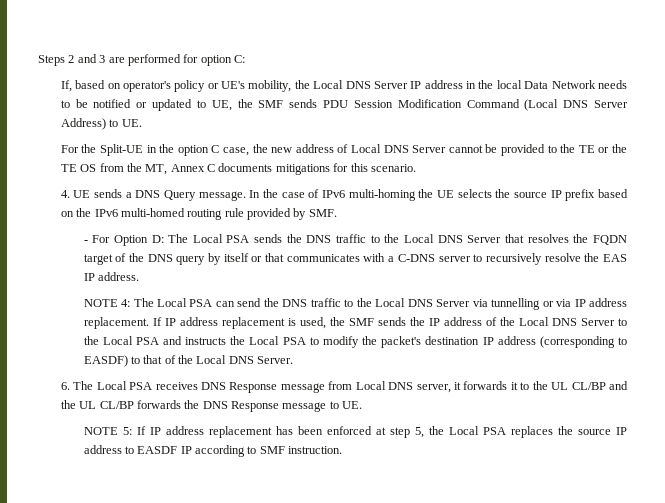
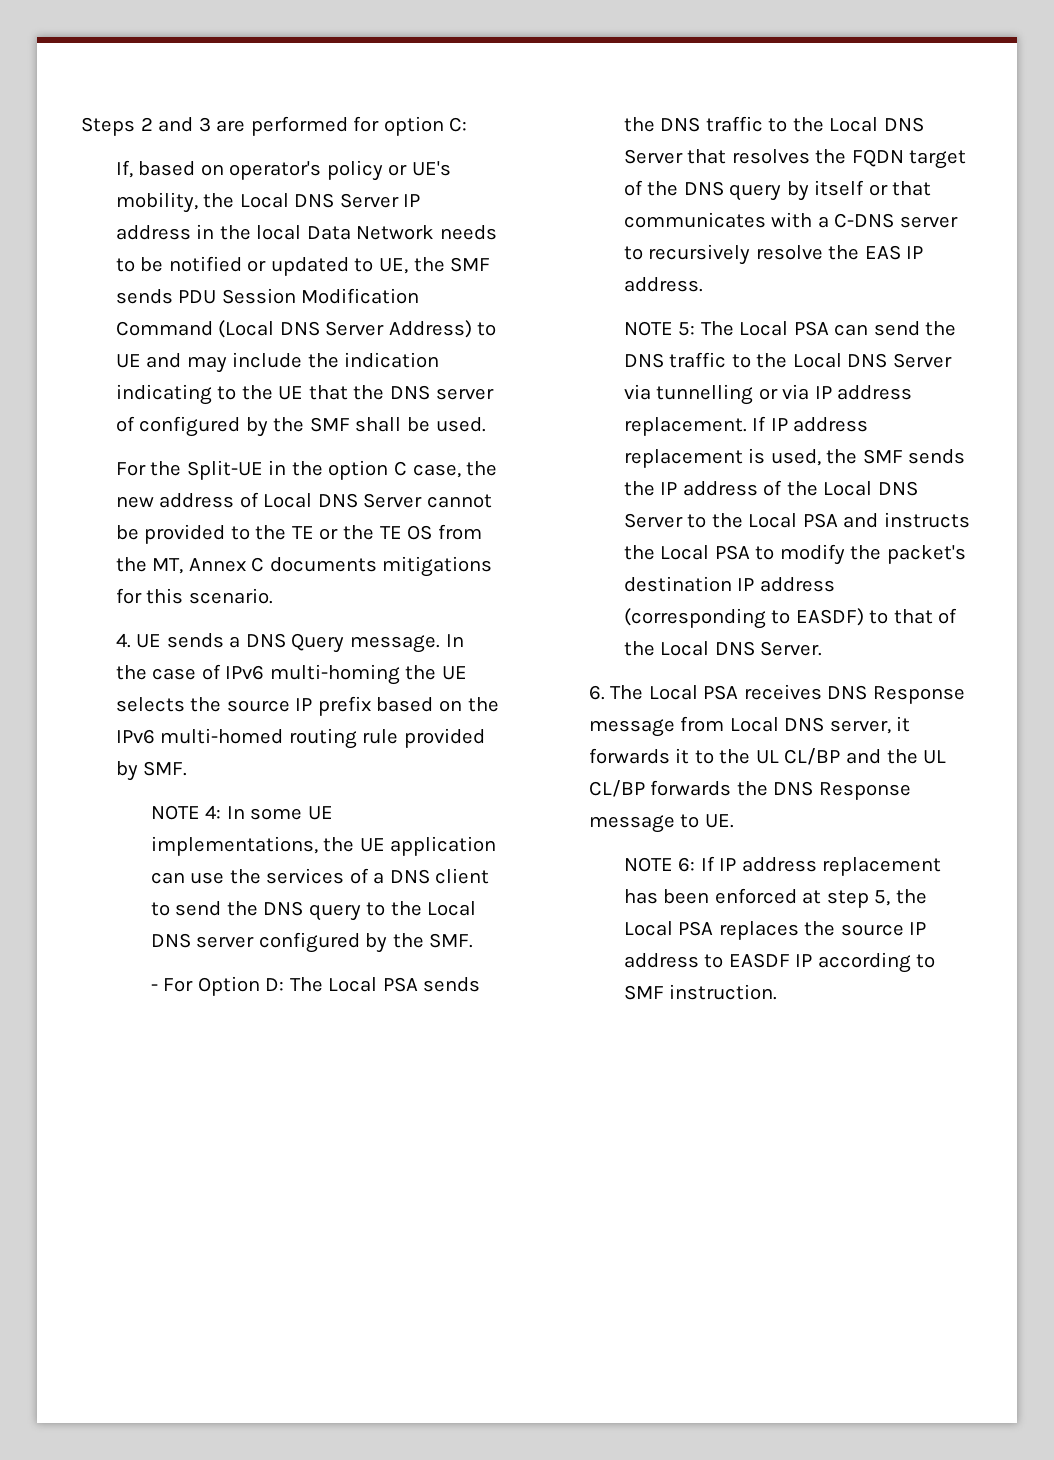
[121,119,142,127] UE. -> [115,352,440,373] [115,384,494,405] [115,416,486,437] UE and may include the indication indicating to the UE that the DNS server of configured by the SMF shall be used.
(337, 213) none -> [150,805,333,820] [150,836,497,856] [150,868,490,884] [150,901,477,921] [150,932,474,953] // NOTE 4: In some UE implementations, the UE application can use the services of a DNS client to send the DNS query to the Local DNS server configured by the SMF.
[121,299,131,307] 4: -> [678,322,696,336] 5:
[122,427,132,435] 5: -> [678,857,696,872] 6:

